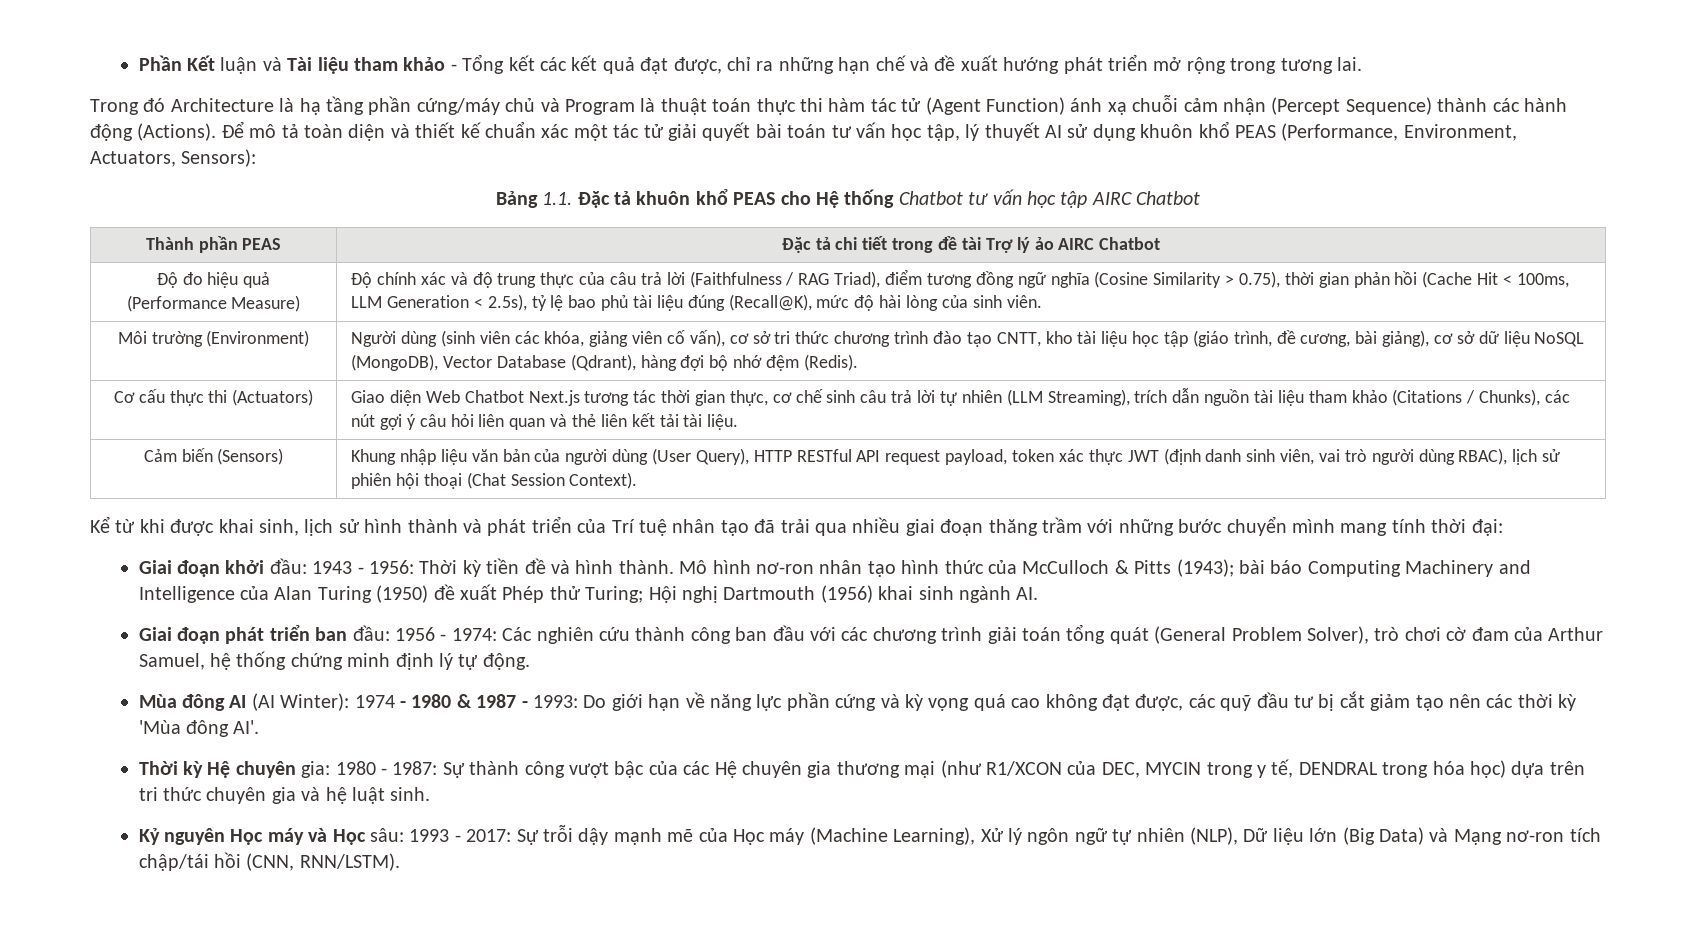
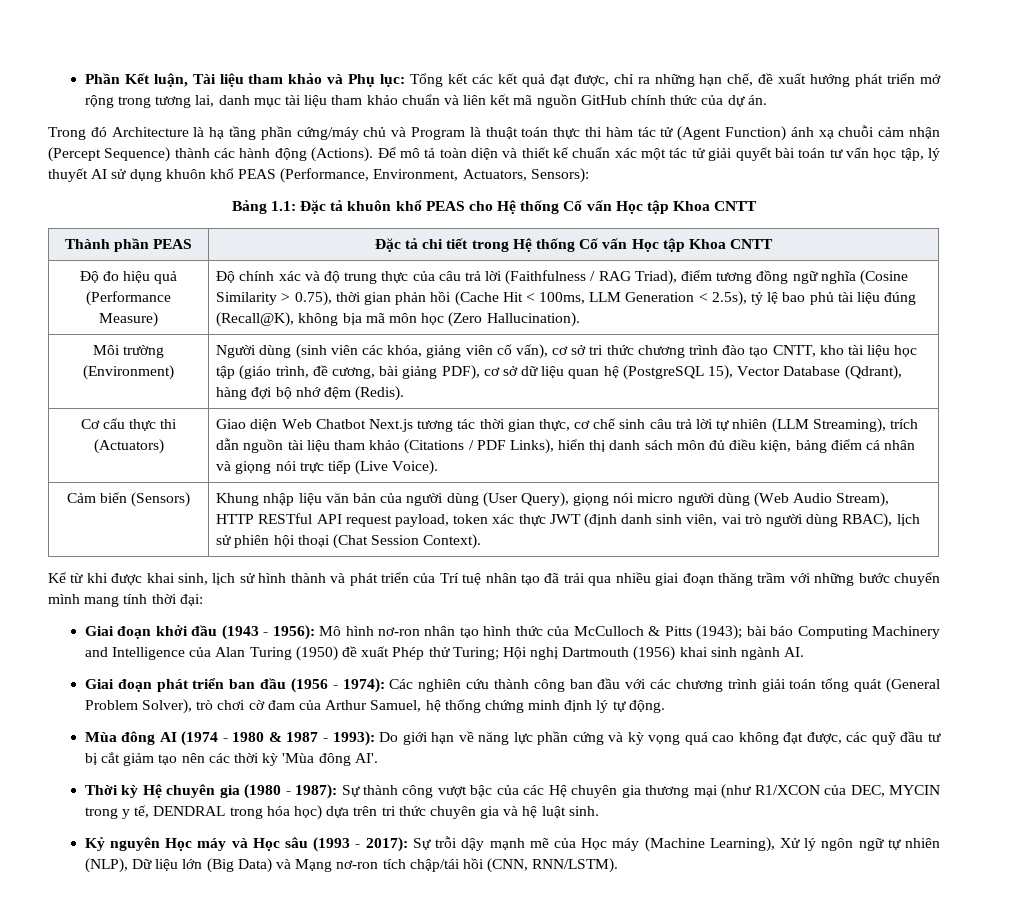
[220,57,282,74] luận và -> [153,73,188,87] luận,
[450,64,457,71] - -> [327,74,406,87] và Phụ lục:
[875,55,929,71] chế và -> [727,73,754,86] chế,
[1336,57,1362,71] lai. -> [195,94,767,108] lai, danh mục tài liệu tham khảo chuẩn và liên kết mã nguồn GitHub chính thức của dự án.
[542,192,573,205] 1.1. -> [270,201,296,211] 1.1:
[898,189,1201,208] Chatbot tư vấn học tập AIRC Chatbot -> [563,200,758,214] Cố vấn Học tập Khoa CNTT
[938,236,1161,253] đề tài Trợ lý ảo AIRC Chatbot -> [512,238,774,252] Hệ thống Cố vấn Học tập Khoa CNTT
[816,295,1042,311] mức độ hài lòng của sinh viên. -> [298,312,580,327] không bịa mã môn học (Zero Hallucination).
[1382,330,1430,347] giảng), -> [402,365,480,380] giảng PDF),
[1534,332,1585,347] [351,354,439,371] NoSQL (MongoDB), -> [568,365,733,380] quan hệ (PostgreSQL 15),
[1479,389,1570,406] [351,413,739,430] Chunks), các nút gợi ý câu hỏi liên quan và thẻ liên kết tải tài liệu. -> [476,439,916,454] [216,460,439,475] PDF Links), hiển thị danh sách môn đủ điều kiện, bảng điểm cá nhân và giọng nói trực tiếp (Live Voice).
(749, 456) none -> [573,492,890,507] giọng nói micro người dùng (Web Audio Stream),
[269,558,674,577] đầu: 1943 - 1956: Thời kỳ tiền đề và hình thành. -> [191,625,315,640] đầu (1943 - 1956):
[352,625,497,641] đầu: 1956 - 1974: -> [260,678,385,693] đầu (1956 - 1974):
[251,693,395,711] (AI Winter): 1974 -> [181,731,219,746] (1974
[532,695,578,708] 1993: -> [332,731,375,746] 1993):
[301,761,438,778] gia: 1980 - 1987: -> [219,784,338,799] gia (1980 - 1987):
[369,828,512,842] sâu: 1993 - 2017: -> [285,837,408,852] sâu (1993 - 2017):

